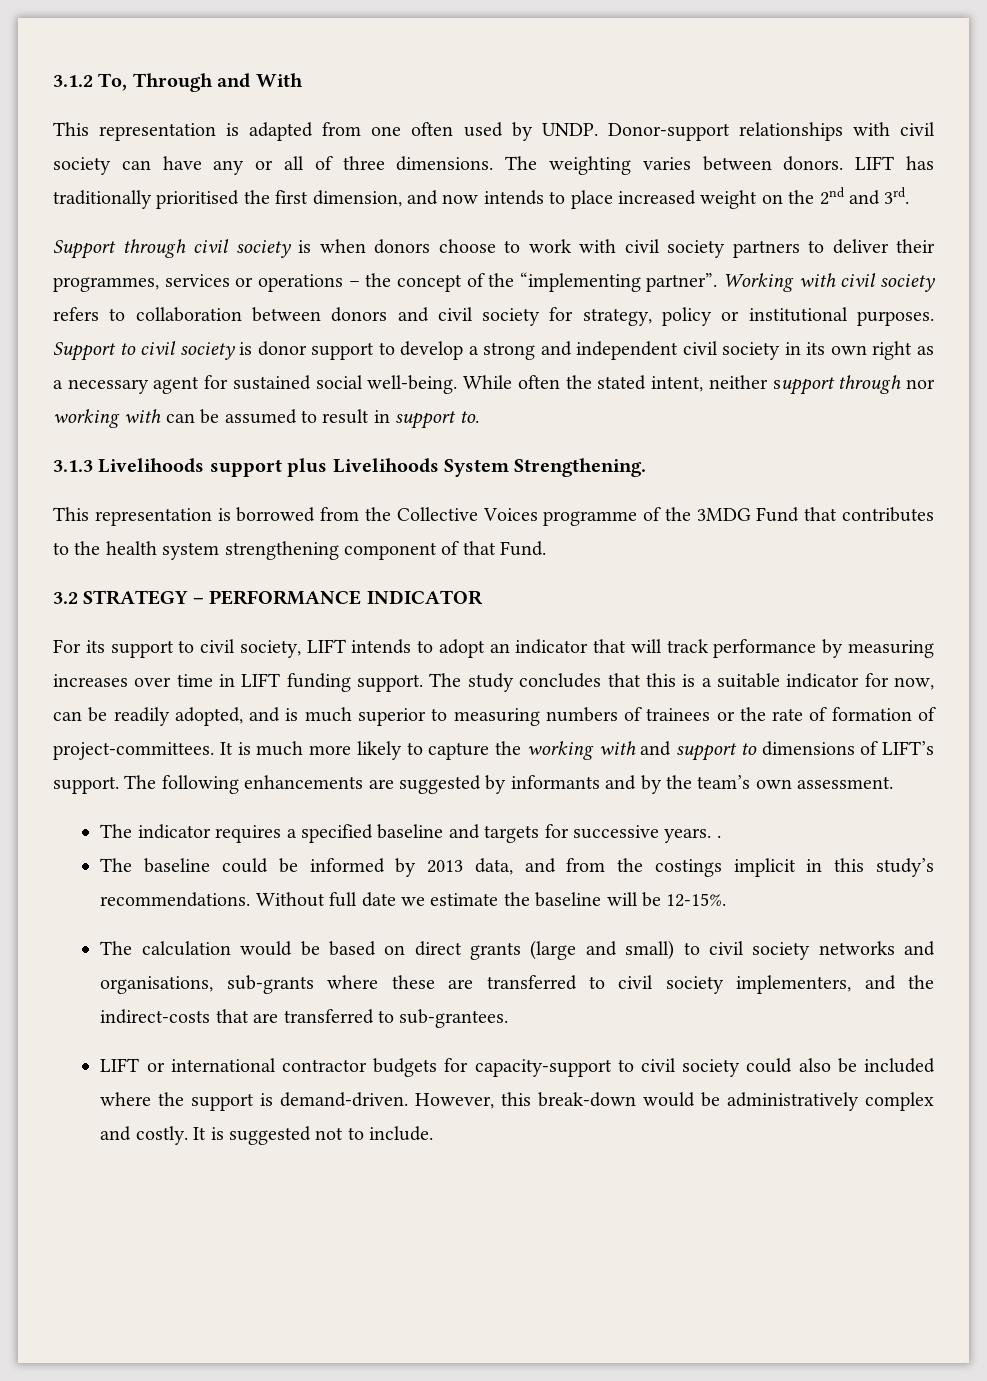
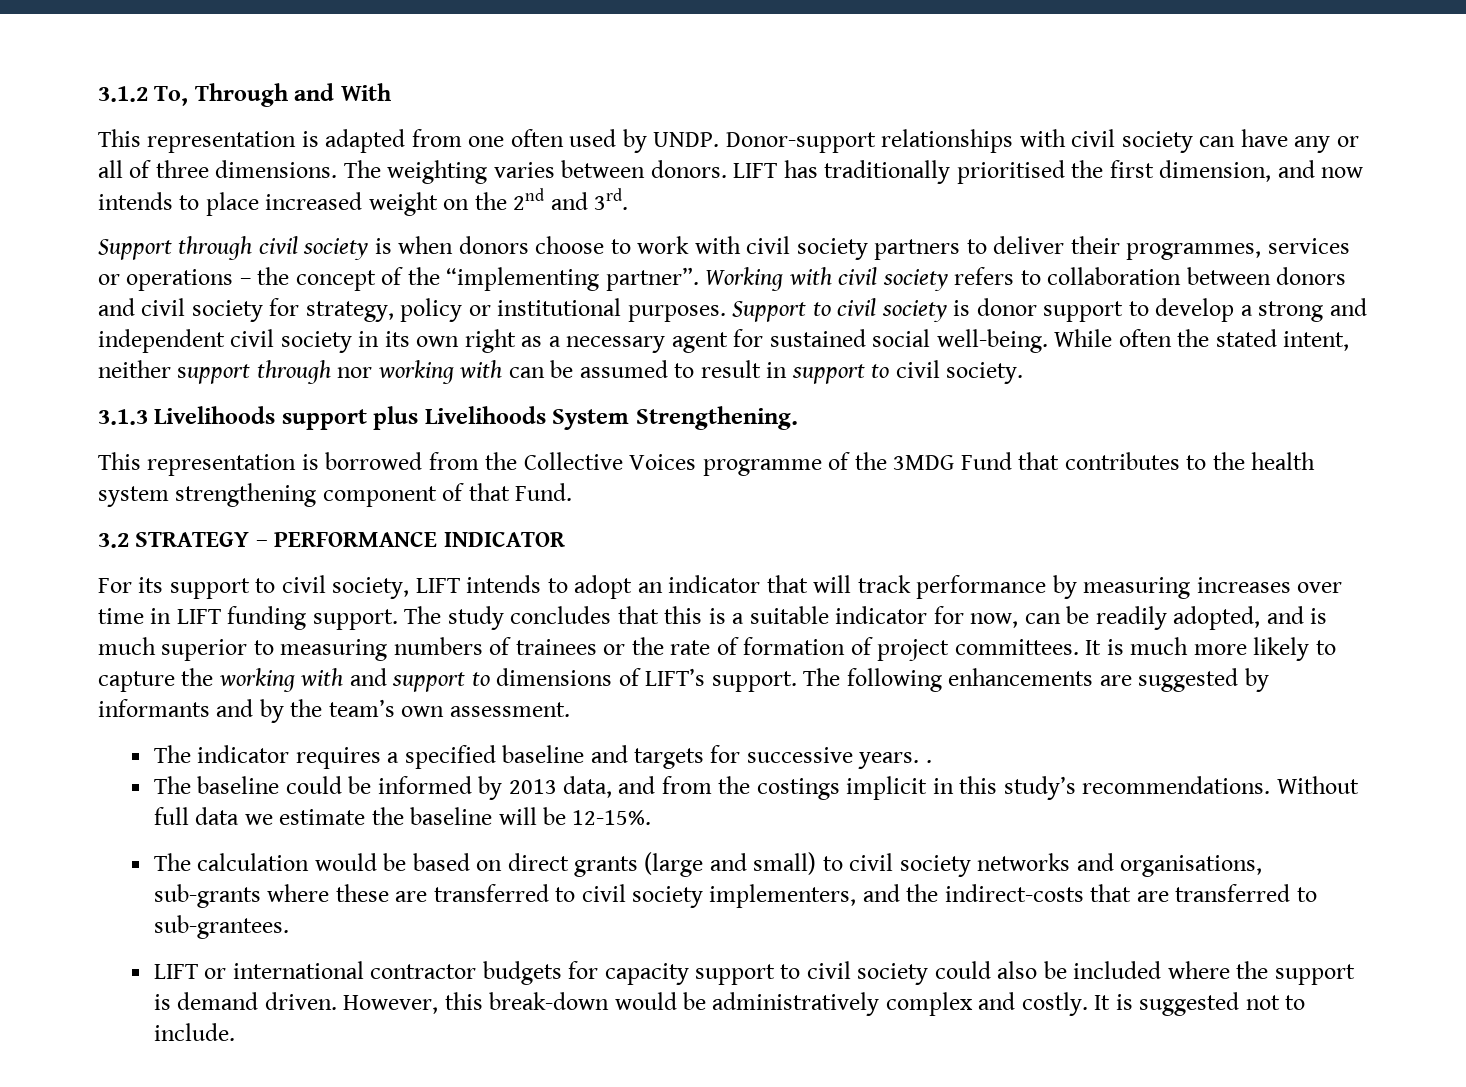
[459,411,479,423] to. -> [871,360,1024,384] to civil society.
[53,742,214,760] project-committees. -> [877,639,1079,661] project committees.
[361,892,396,907] date -> [195,807,240,825] data
[474,1059,612,1077] capacity-support -> [604,963,775,985] capacity support
[280,1092,409,1107] demand-driven. -> [177,992,337,1010] demand driven.

